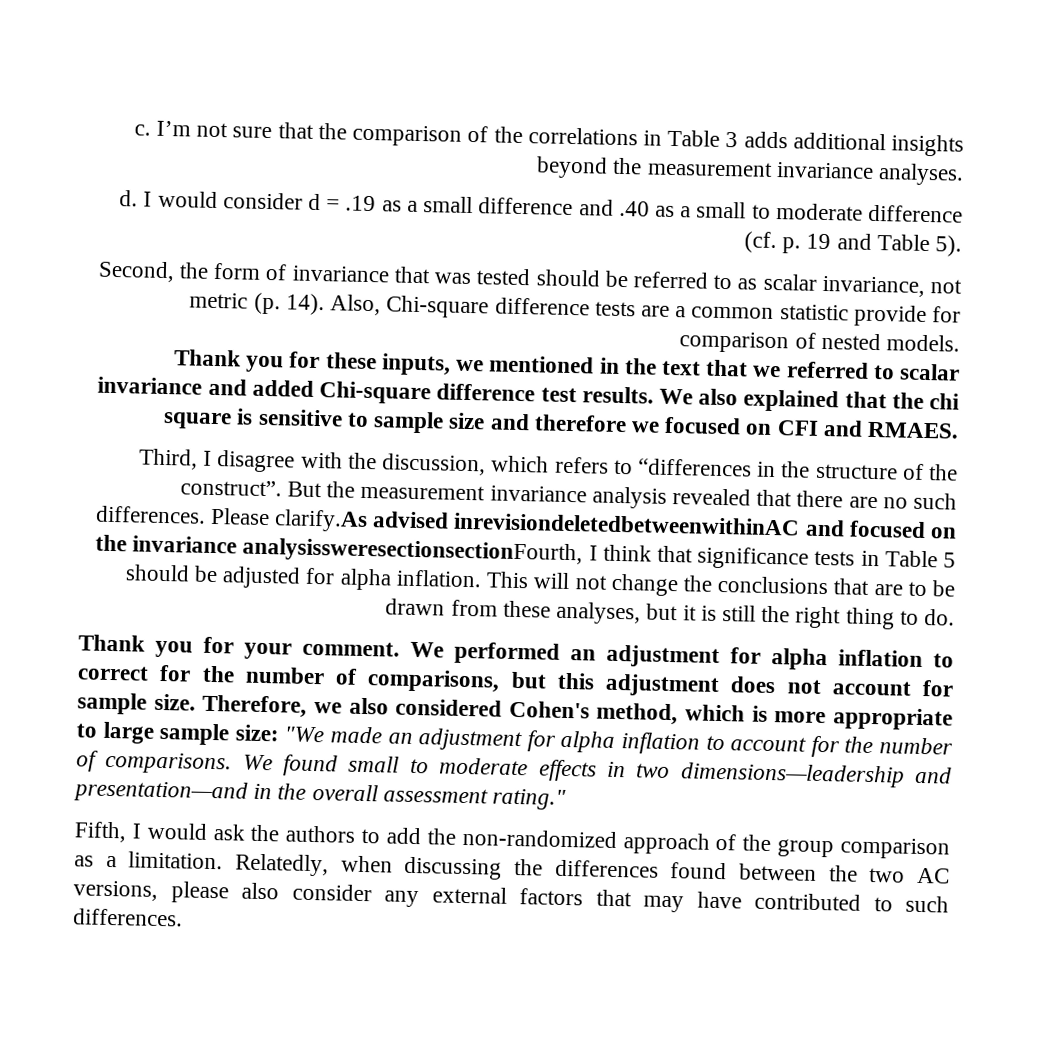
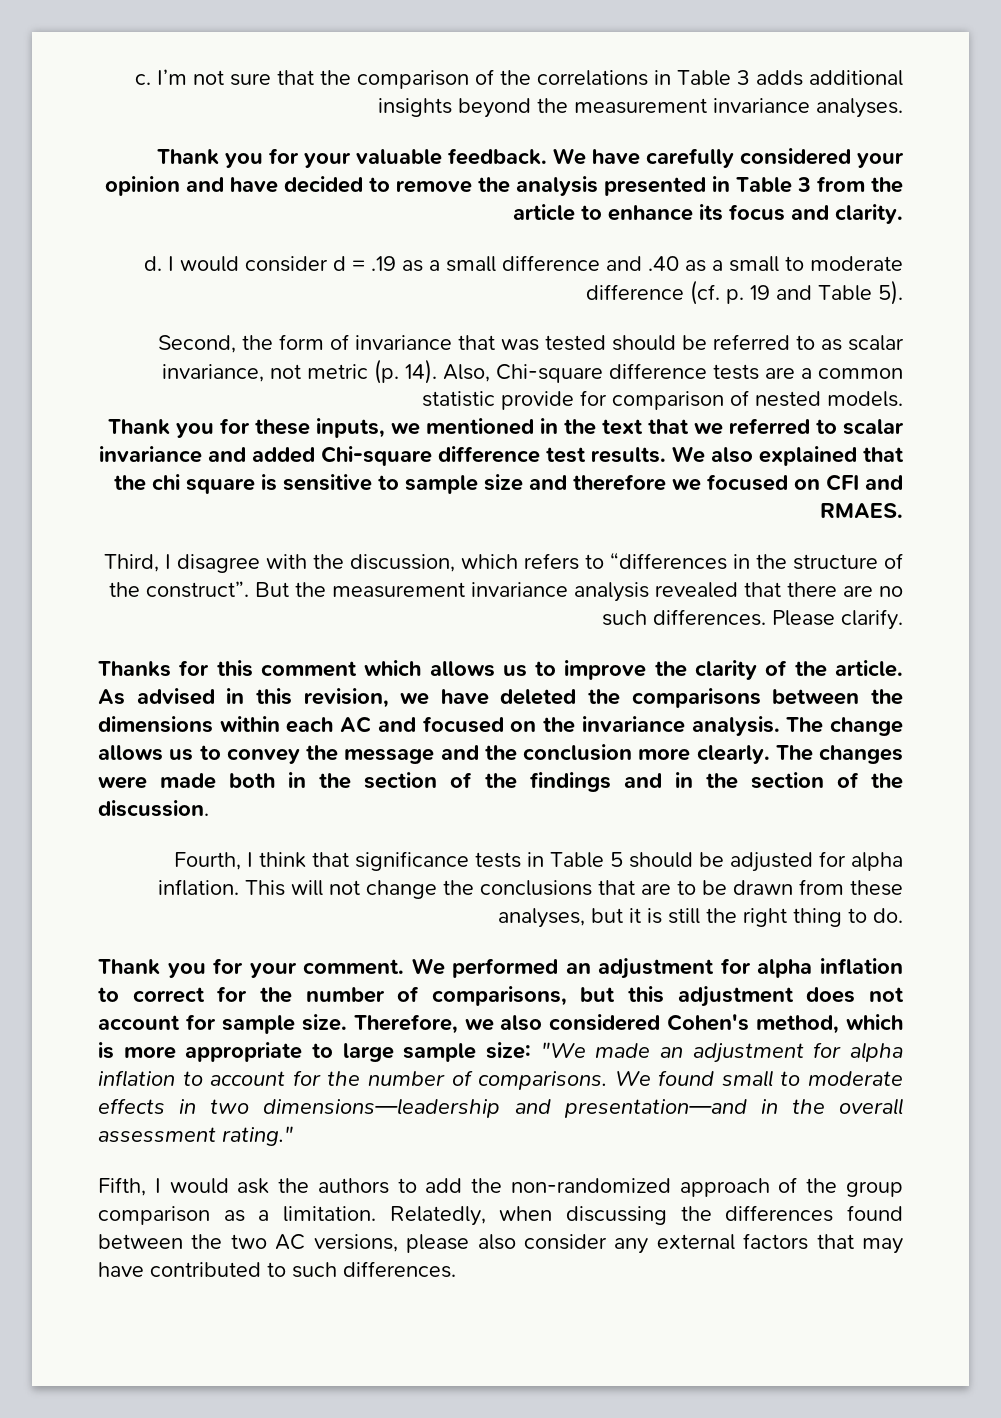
(965, 174) none -> [157,148,904,168] [105,176,903,196] [513,204,903,224] // Thank you for your valuable feedback. We have carefully considered your opinion and have decided to remove the analysis presented in Table 3 from the article to enhance its focus and clarity.
[273,509,801,536] clarify.As advised inrevisiondeletedbetweenwithinAC -> [841,609,903,630] [98,660,903,680] [98,688,903,708] [98,716,372,733] clarify. // Thanks for this comment which allows us to improve the clarity of the article. As advised in this revision, we have deleted the comparisons between the dimensions within each AC
[242,537,584,566] analysissweresectionsectionFourth, -> [691,716,904,736] [98,744,903,764] [98,772,903,792] [98,800,209,817] [174,852,241,870] analysis. The change allows us to convey the message and the conclusion more clearly. The changes were made both in the section of the findings and in the section of the discussion. // Fourth,

